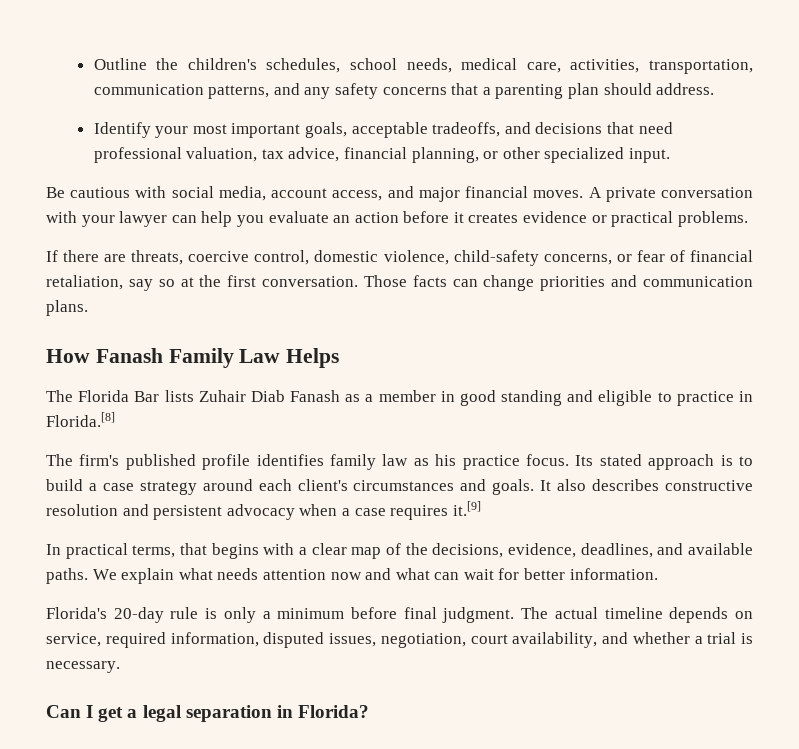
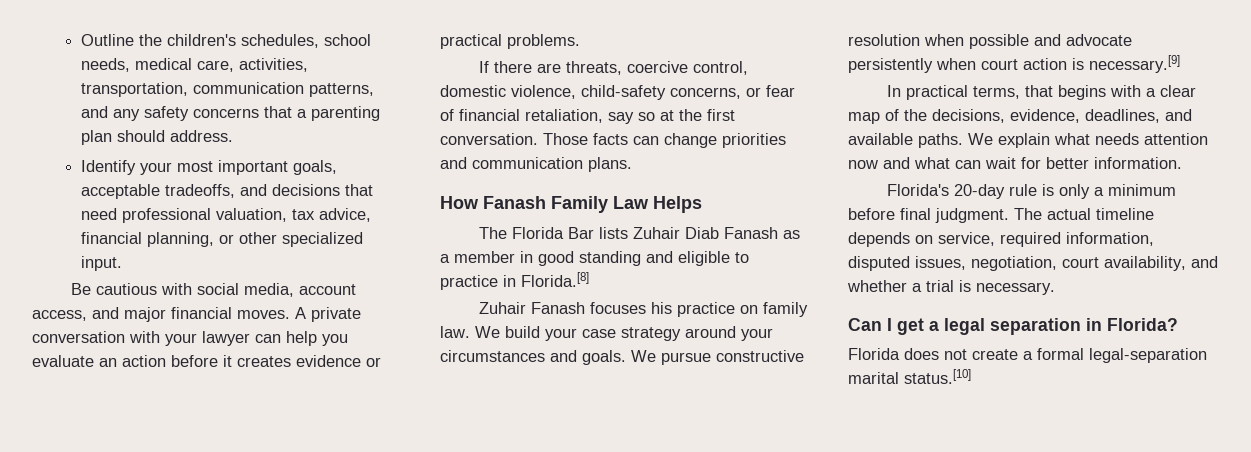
[46,454,753,470] [46,479,97,491] The firm's published profile identifies family law as his practice focus. Its stated approach is to build a -> [479,302,809,317] [440,326,577,341] Zuhair Fanash focuses his practice on family law. We build your
[258,479,348,491] each client's -> [741,328,773,341] your
[540,479,753,491] [46,501,481,520] It also describes constructive resolution and persistent advocacy when a case requires it.[9] -> [631,350,804,365] [848,34,1132,49] [848,55,1180,73] We pursue constructive resolution when possible and advocate persistently when court action is necessary.[9]
(369, 711) none -> [848,348,1207,363] [848,369,971,384] // Florida does not create a formal legal-separation marital status.[10]

